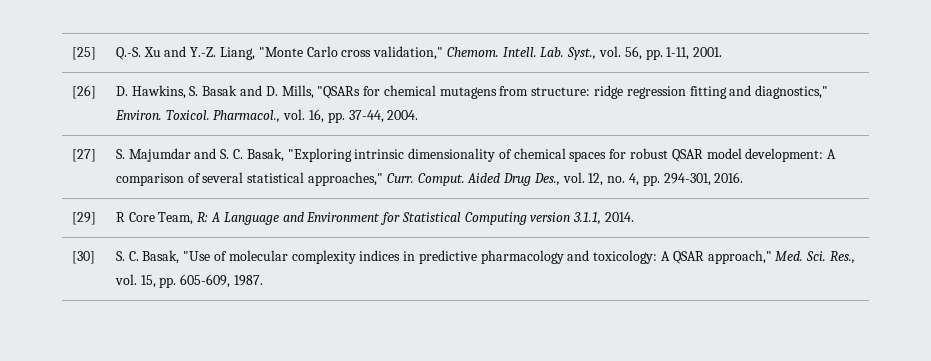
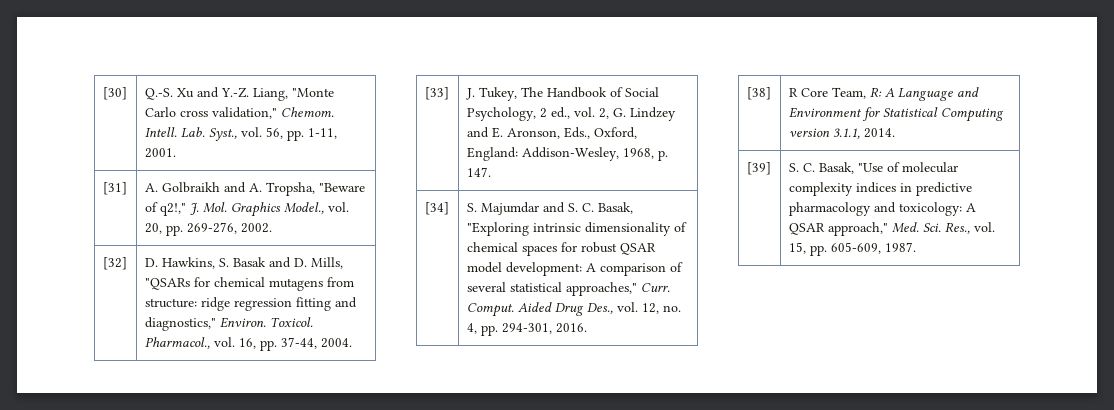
[71,47,96,60] [25] -> [102,87,127,100] [30]
[71,85,96,99] [26] -> [102,182,127,195] [144,182,365,196] [144,202,349,217] [144,222,272,236] [102,257,127,270] [31] | A. Golbraikh and A. Tropsha, "Beware of q2!," J. Mol. Graphics Model., vol. 20, pp. 269-276, 2002. // [32]
[71,149,96,162] [27] -> [424,87,449,100] [465,87,659,101] [466,107,676,121] [466,127,637,139] [466,147,668,161] [466,167,491,177] [424,202,449,215] [33] | J. Tukey, The Handbook of Social Psychology, 2 ed., vol. 2, G. Lindzey and E. Aronson, Eds., Oxford, England: Addison-Wesley, 1968, p. 147. // [34]
[71,212,96,225] [29] -> [746,87,771,100] [38]
[71,251,95,264] [30] -> [746,162,771,175] [39]

